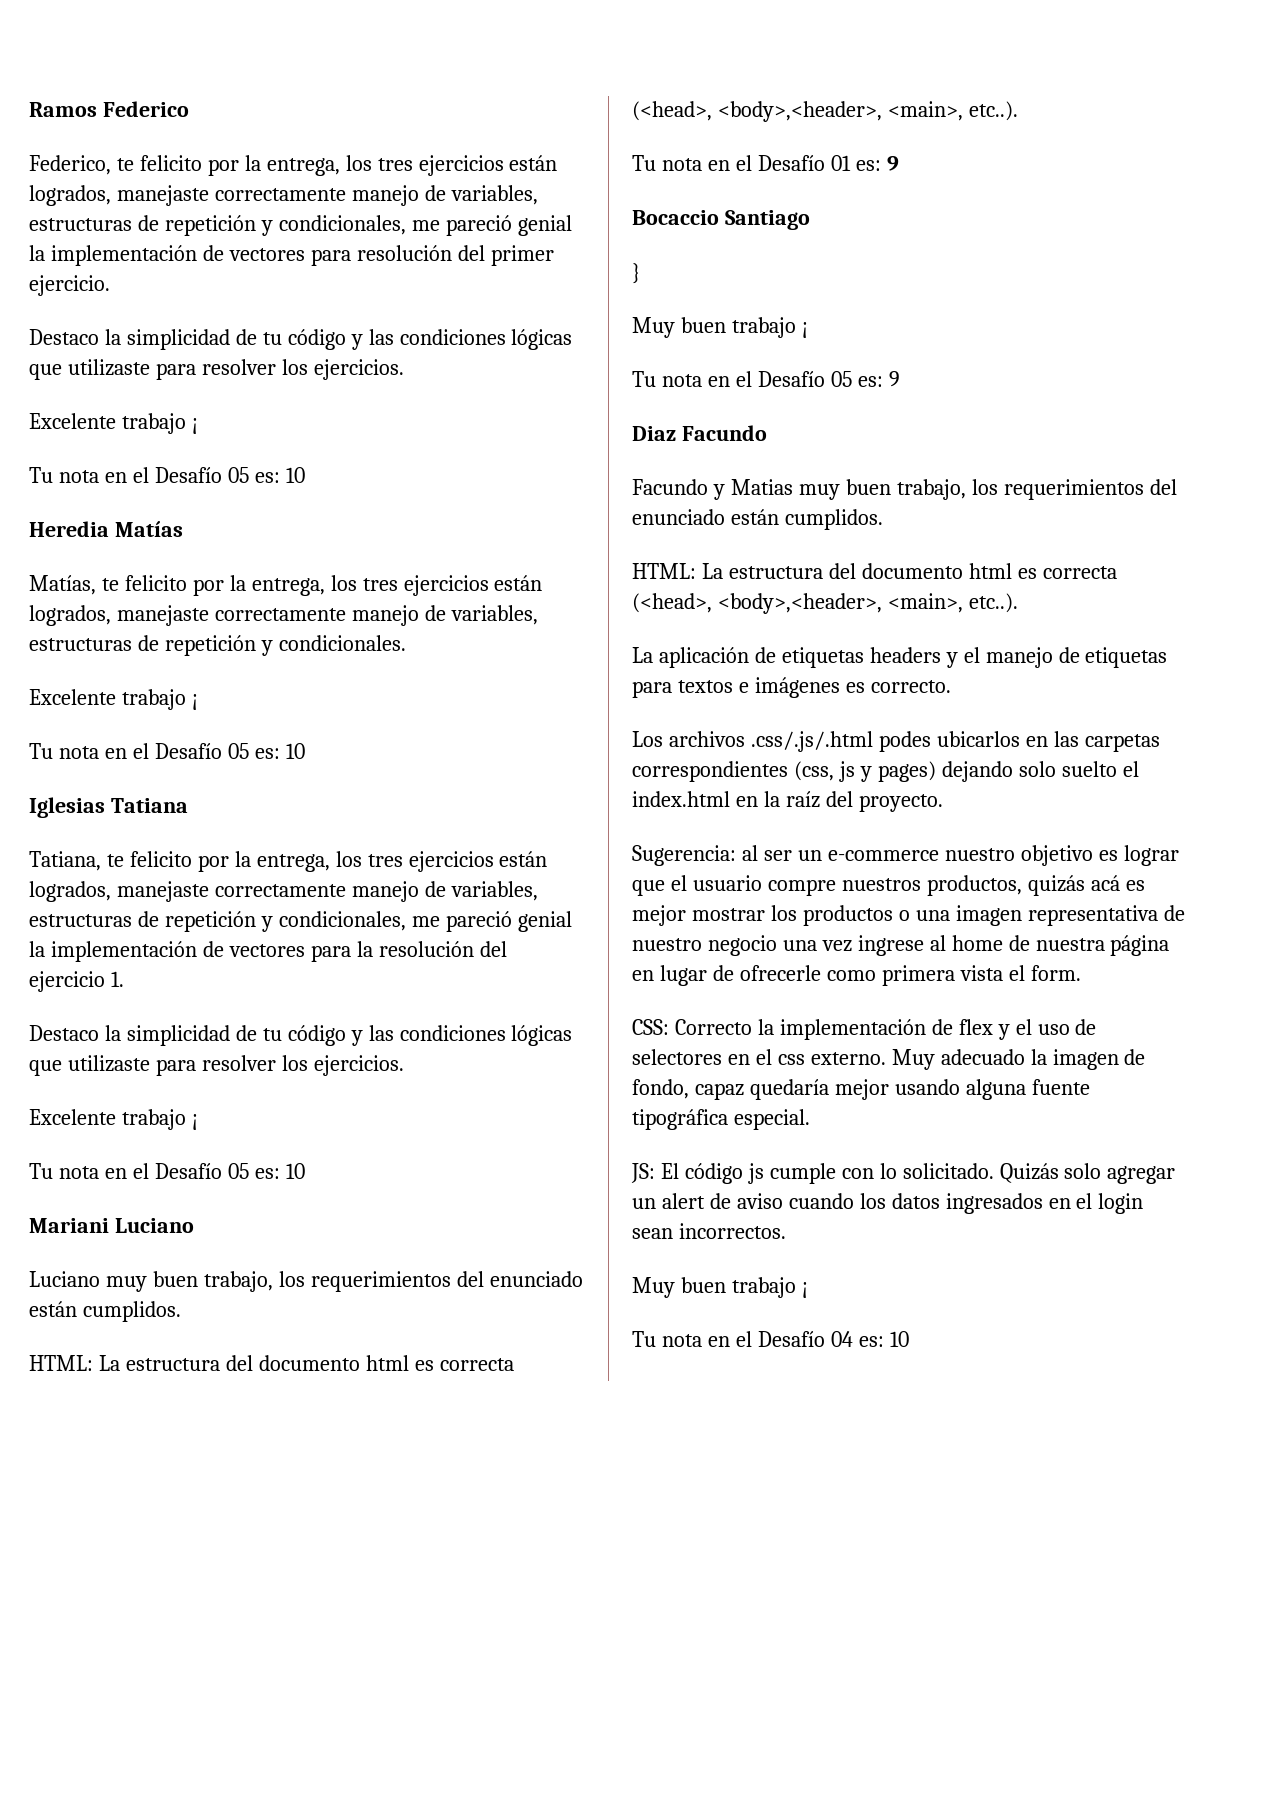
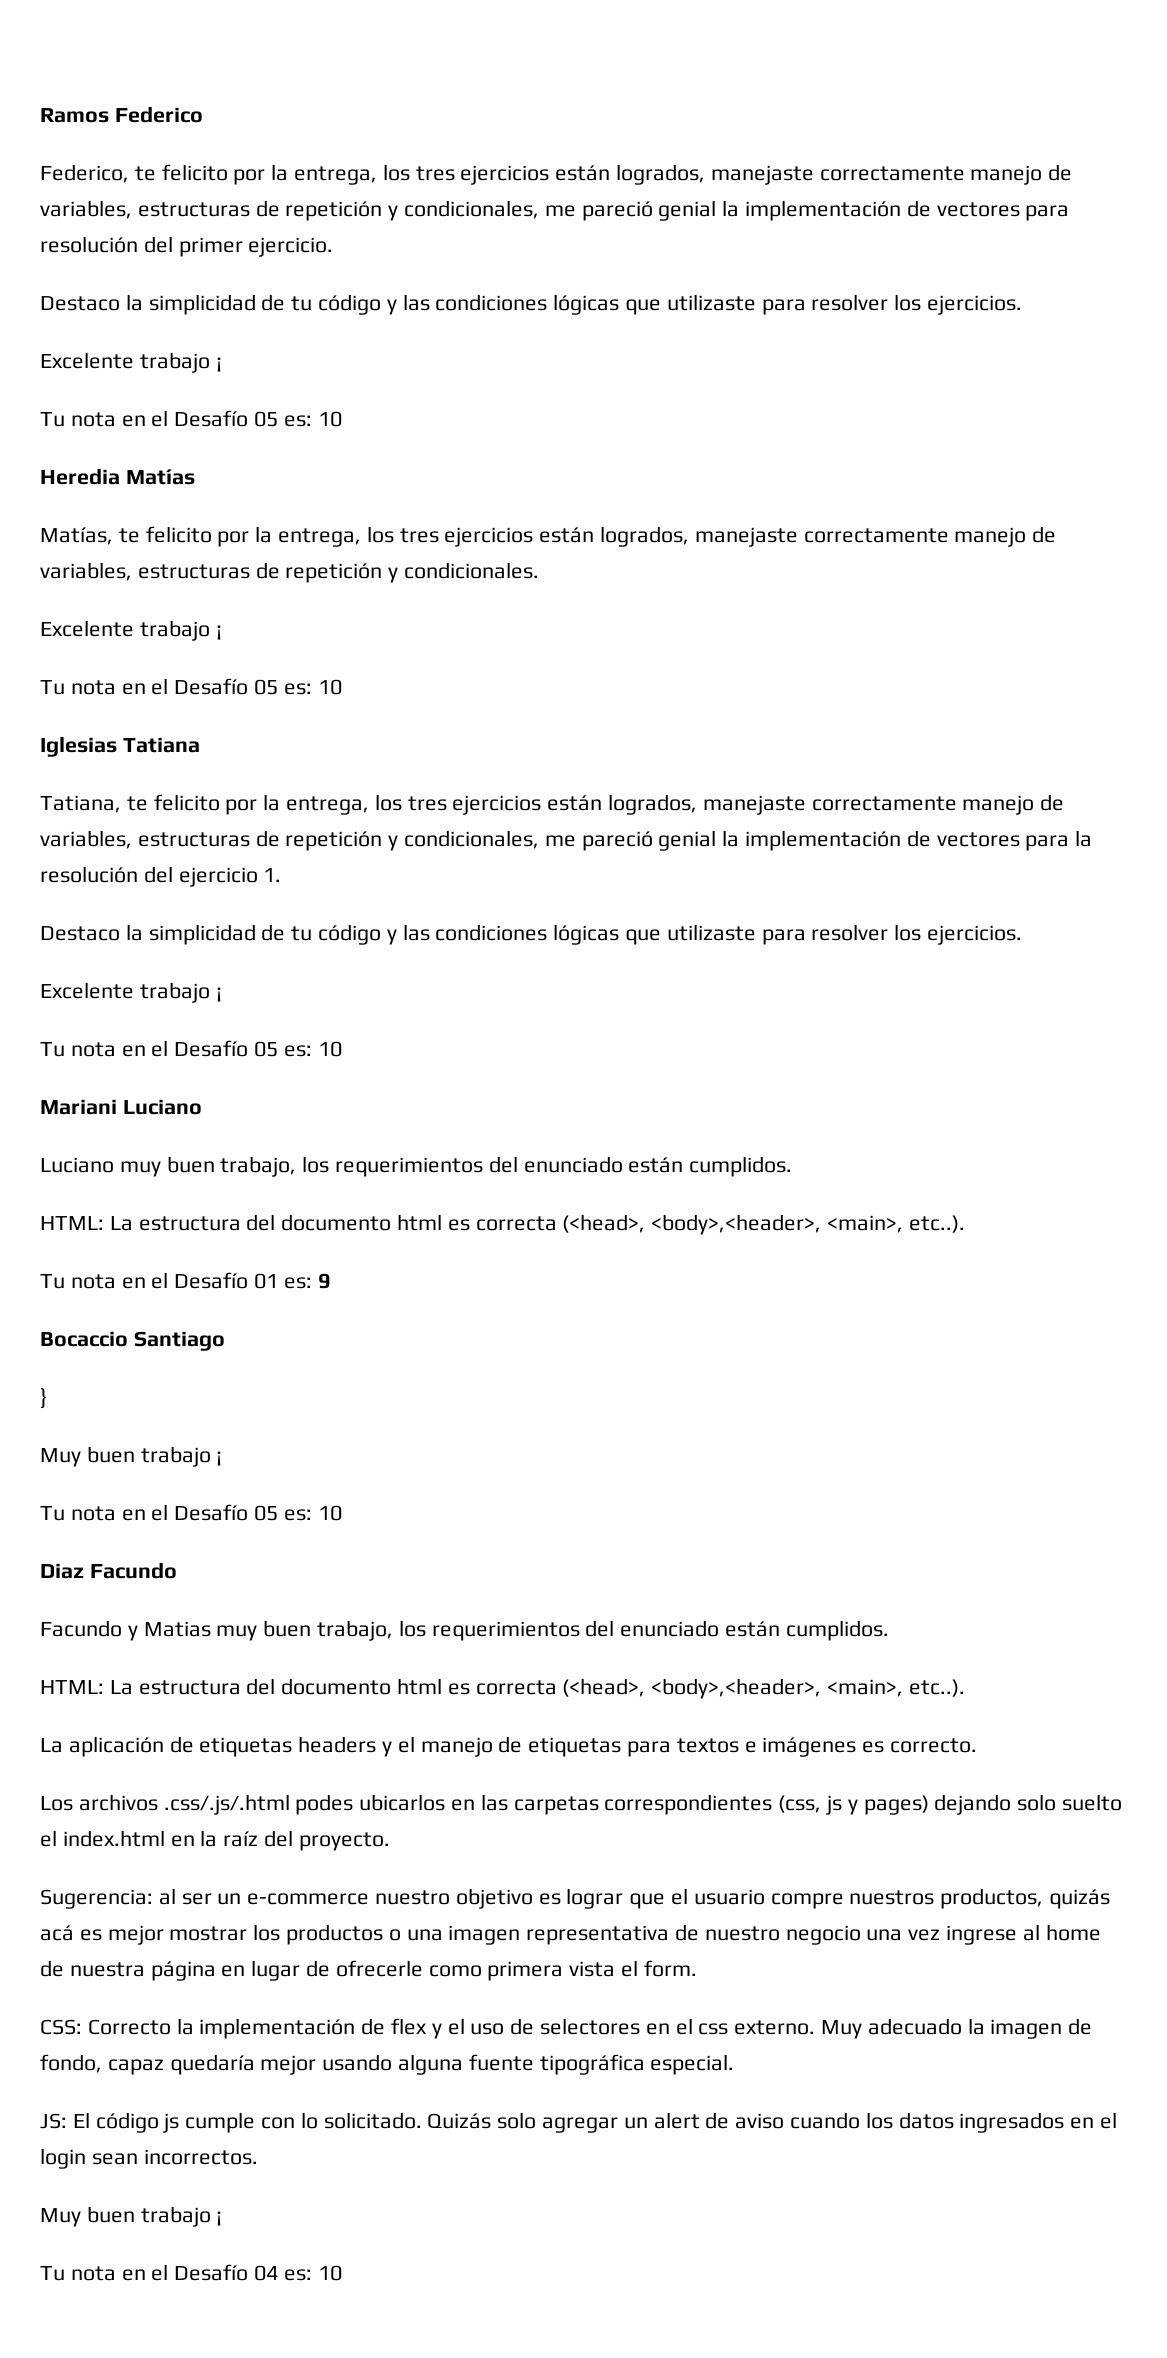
[888,371,900,387] 9 -> [317,1505,342,1521] 10

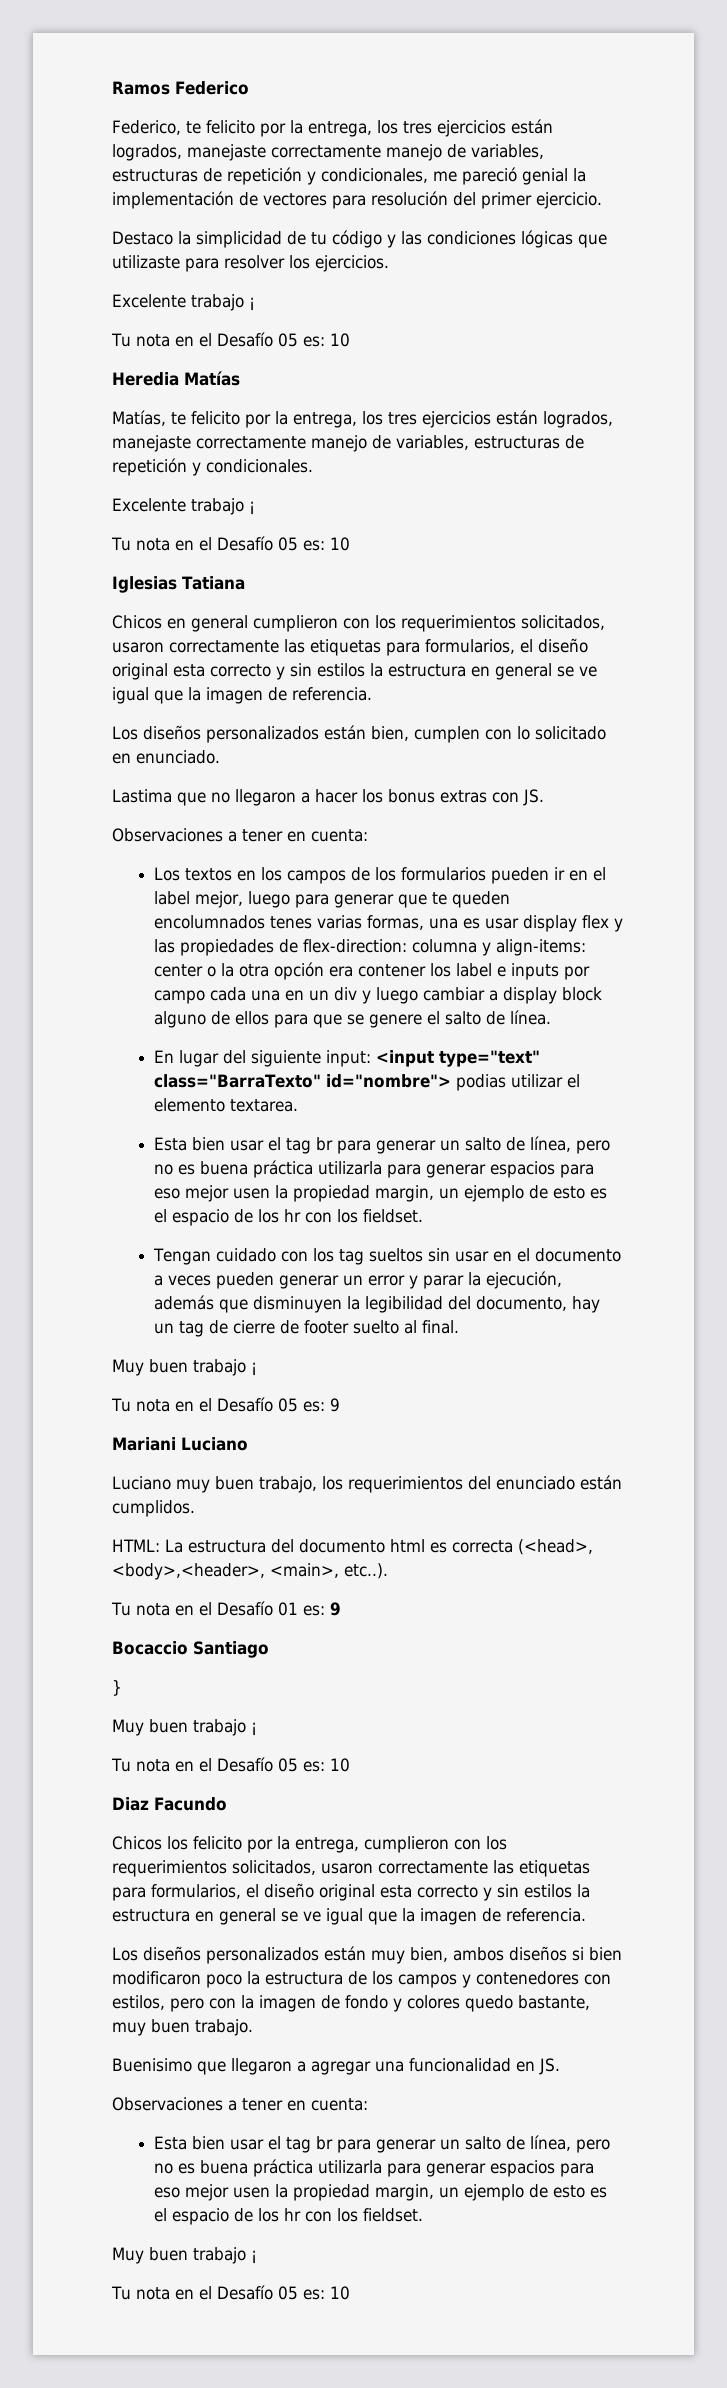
[40,794,1065,815] [40,830,1093,851] [40,866,282,887] [40,924,1023,945] [40,982,222,1003] [40,1040,342,1057] Tatiana, te felicito por la entrega, los tres ejercicios están logrados, manejaste correctamente manejo de variables, estructuras de repetición y condicionales, me pareció genial la implementación de vectores para la resolución del ejercicio 1. // Destaco la simplicidad de tu código y las condiciones lógicas que utilizaste para resolver los ejercicios. // Excelente trabajo ¡ // Tu nota en el Desafío 05 es: 10 -> [112,615,605,632] [112,638,588,656] [112,663,597,680] [112,687,372,704] [112,725,606,743] [112,750,220,764] [112,789,544,806] [112,828,368,842] [153,867,606,884] [153,891,510,908] [153,915,623,932] [153,939,586,956] [153,962,590,980] [153,987,602,1004] [153,1010,551,1028] [153,1050,540,1067] [153,1074,580,1091] [153,1098,298,1112] [153,1136,610,1154] [153,1160,594,1178] [153,1185,607,1202] [153,1209,423,1226] [152,1248,621,1265] [153,1271,562,1289] [153,1295,600,1313] [153,1320,459,1337] [112,1359,257,1376] [111,1397,340,1412] Chicos en general cumplieron con los requerimientos solicitados, usaron correctamente las etiquetas para formularios, el diseño original esta correcto y sin estilos la estructura en general se ve igual que la imagen de referencia. // Los diseños personalizados están bien, cumplen con lo solicitado en enunciado. // Lastima que no llegaron a hacer los bonus extras con JS. // Observaciones a tener en cuenta: // Los textos en los campos de los formularios pueden ir en el label mejor, luego para generar que te queden encolumnados tenes varias formas, una es usar display flex y las propiedades de flex-direction: columna y align-items: center o la otra opción era contener los label e inputs por campo cada una en un div y luego cambiar a display block alguno de ellos para que se genere el salto de línea. // En lugar del siguiente input: <input type="text" class="BarraTexto" id="nombre"> podias utilizar el elemento textarea. // Esta bien usar el tag br para generar un salto de línea, pero no es buena práctica utilizarla para generar espacios para eso mejor usen la propiedad margin, un ejemplo de esto es el espacio de los hr con los fieldset. // Tengan cuidado con los tag sueltos sin usar en el documento a veces pueden generar un error y parar la ejecución, además que disminuyen la legibilidad del documento, hay un tag de cierre de footer suelto al final. // Muy buen trabajo ¡ // Tu nota en el Desafío 05 es: 9
[40,1620,889,1641] [40,1678,965,1699] [40,1736,978,1757] [40,1794,1123,1815] [40,1830,390,1851] [40,1888,1111,1909] [40,1924,1101,1945] [40,1960,697,1981] [40,2018,1093,2039] [40,2054,735,2075] [40,2112,1118,2133] [40,2148,258,2169] [40,2206,223,2227] [40,2264,279,2281] Facundo y Matias muy buen trabajo, los requerimientos del enunciado están cumplidos. // HTML: La estructura del documento html es correcta (<head>, <body>,<header>, <main>, etc..). // La aplicación de etiquetas headers y el manejo de etiquetas para textos e imágenes es correcto. // Los archivos .css/.js/.html podes ubicarlos en las carpetas correspondientes (css, js y pages) dejando solo suelto el index.html en la raíz del proyecto. // Sugerencia: al ser un e-commerce nuestro objetivo es lograr que el usuario compre nuestros productos, quizás acá es mejor mostrar los productos o una imagen representativa de nuestro negocio una vez ingrese al home de nuestra página en lugar de ofrecerle como primera vista el form. // CSS: Correcto la implementación de flex y el uso de selectores en el css externo. Muy adecuado la imagen de fondo, capaz quedaría mejor usando alguna fuente tipográfica especial. // JS: El código js cumple con lo solicitado. Quizás solo agregar un alert de aviso cuando los datos ingresados en el login sean incorrectos. // Muy buen trabajo ¡ // Tu nota en el Desafío 04 -> [112,1836,507,1853] [112,1860,590,1877] [112,1883,590,1901] [112,1908,586,1925] [112,1946,622,1964] [112,1971,611,1988] [112,1995,590,2012] [112,2019,253,2036] [112,2058,560,2075] [112,2097,368,2111] [153,2135,610,2153] [153,2159,594,2177] [153,2184,607,2201] [153,2208,423,2225] [112,2247,257,2264] [111,2285,298,2300] Chicos los felicito por la entrega, cumplieron con los requerimientos solicitados, usaron correctamente las etiquetas para formularios, el diseño original esta correcto y sin estilos la estructura en general se ve igual que la imagen de referencia. // Los diseños personalizados están muy bien, ambos diseños si bien modificaron poco la estructura de los campos y contenedores con estilos, pero con la imagen de fondo y colores quedo bastante, muy buen trabajo. // Buenisimo que llegaron a agregar una funcionalidad en JS. // Observaciones a tener en cuenta: // Esta bien usar el tag br para generar un salto de línea, pero no es buena práctica utilizarla para generar espacios para eso mejor usen la propiedad margin, un ejemplo de esto es el espacio de los hr con los fieldset. // Muy buen trabajo ¡ // Tu nota en el Desafío 05

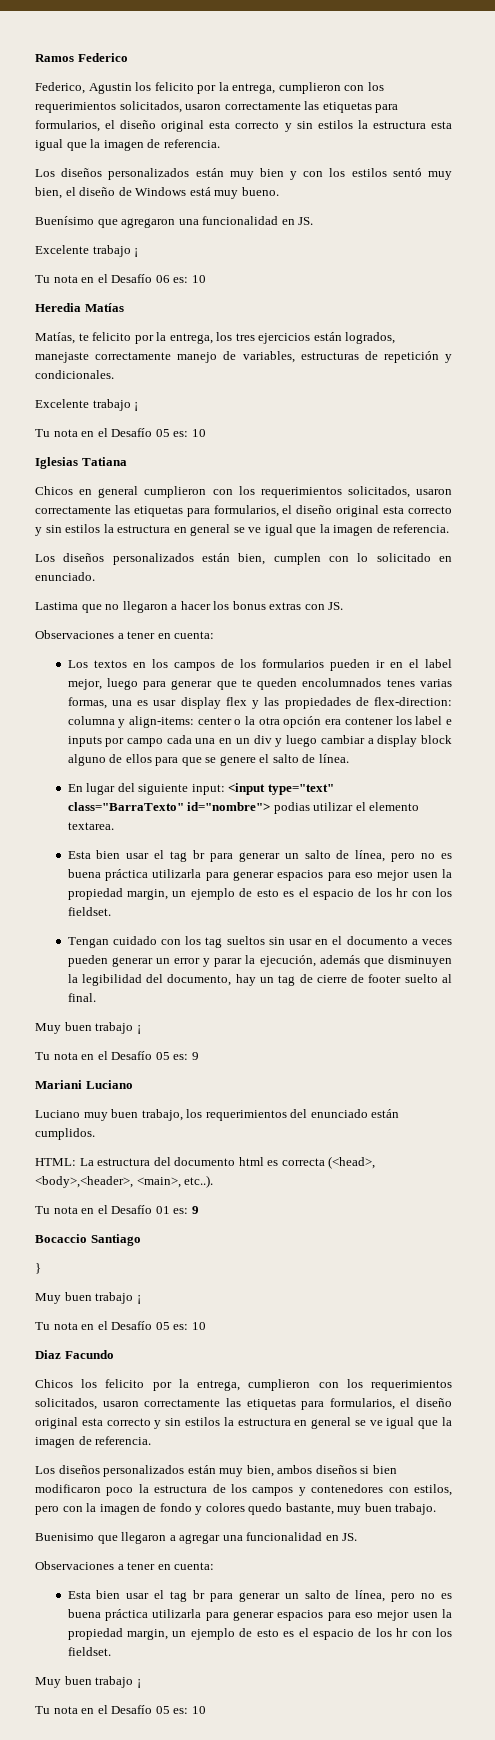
[185,119,553,137] [112,144,544,161] [112,167,586,185] [112,191,602,209] [112,230,607,248] [112,255,389,272] [112,294,255,311] [111,332,298,347] te felicito por la entrega, los tres ejercicios están logrados, manejaste correctamente manejo de variables, estructuras de repetición y condicionales, me pareció genial la implementación de vectores para resolución del primer ejercicio. // Destaco la simplicidad de tu código y las condiciones lógicas que utilizaste para resolver los ejercicios. // Excelente trabajo ¡ // Tu nota en el Desafío 05 -> [88,82,384,94] [35,101,399,113] [35,120,452,132] [35,139,220,151] [35,168,453,180] [35,187,279,199] [35,216,314,228] [35,245,139,257] [35,274,170,283] Agustin los felicito por la entrega, cumplieron con los requerimientos solicitados, usaron correctamente las etiquetas para formularios, el diseño original esta correcto y sin estilos la estructura esta igual que la imagen de referencia. // Los diseños personalizados están muy bien y con los estilos sentó muy bien, el diseño de Windows está muy bueno. // Buenísimo que agregaron una funcionalidad en JS. // Excelente trabajo ¡ // Tu nota en el Desafío 06

